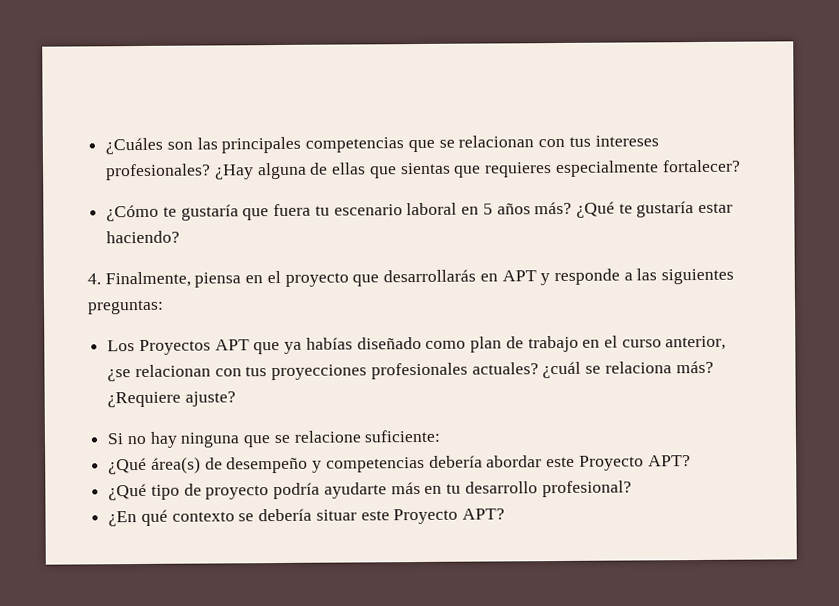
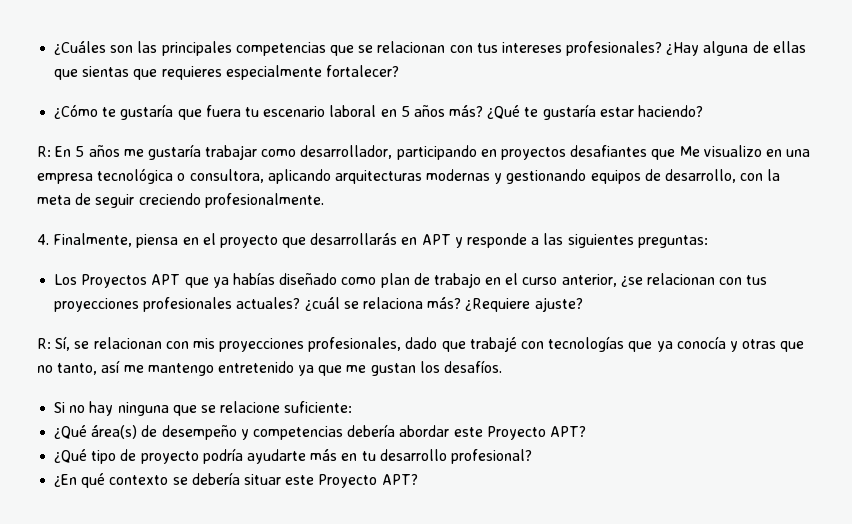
(181, 237) none -> [37,144,811,160] [37,168,781,184] [37,193,324,208] // R: En 5 años me gustaría trabajar como desarrollador, participando en proyectos desafiantes que Me visualizo en una empresa tecnológica o consultora, aplicando arquitecturas modernas y gestionando equipos de desarrollo, con la meta de seguir creciendo profesionalmente.
(236, 399) none -> [37,336,805,352] [37,360,503,376] // R: Sí, se relacionan con mis proyecciones profesionales, dado que trabajé con tecnologías que ya conocía y otras que no tanto, así me mantengo entretenido ya que me gustan los desafíos.

